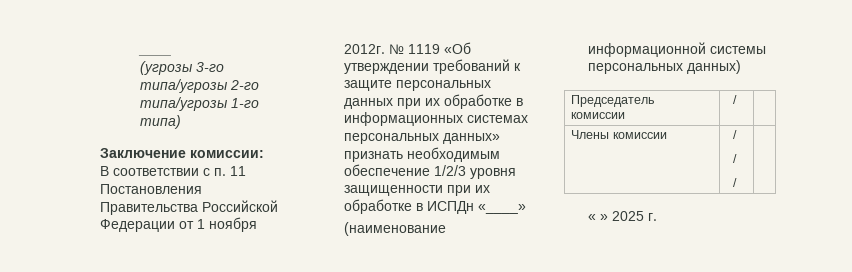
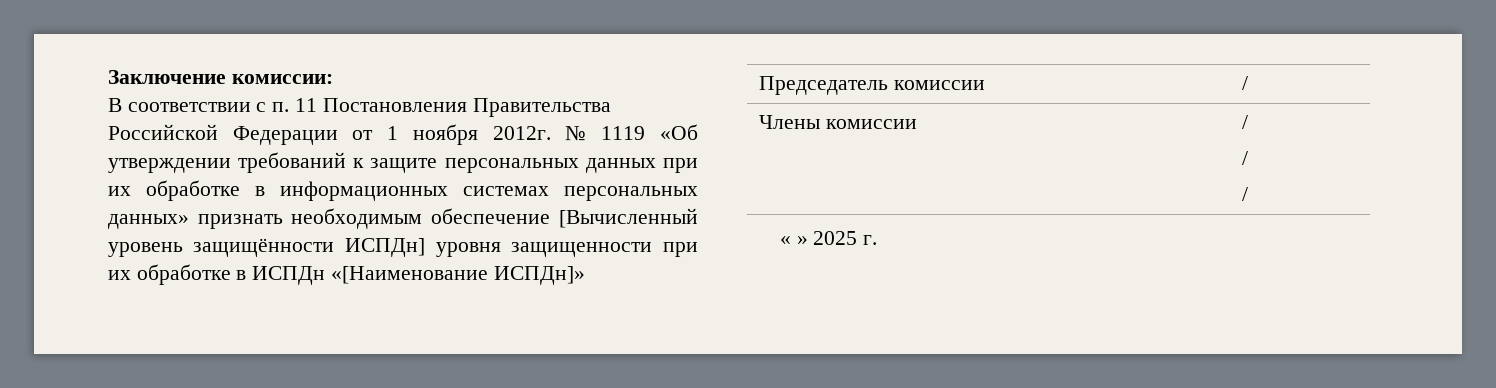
[137,54,172,56] [139,61,224,75] [139,79,259,93] [139,97,259,111] [139,115,181,129] ____ // (угрозы 3-го типа/угрозы 2-го типа/угрозы 1-го типа) // -> (107, 77) none
[434,165,467,176] 1/2/3 -> [558,208,698,228] [107,238,426,257] [Вычисленный уровень защищённости ИСПДн]
[478,204,527,214] [344,222,447,236] [588,42,767,57] [588,60,742,74] «____» // (наименование информационной системы персональных данных) -> [331,266,585,285] «[Наименование ИСПДн]»

